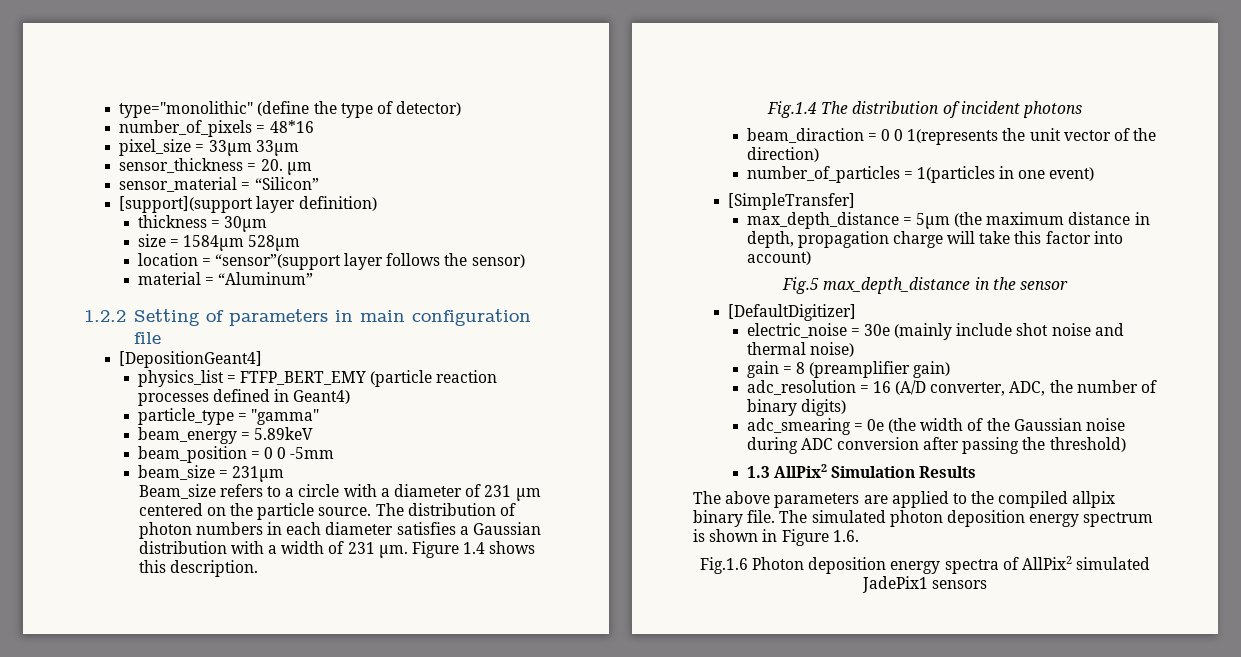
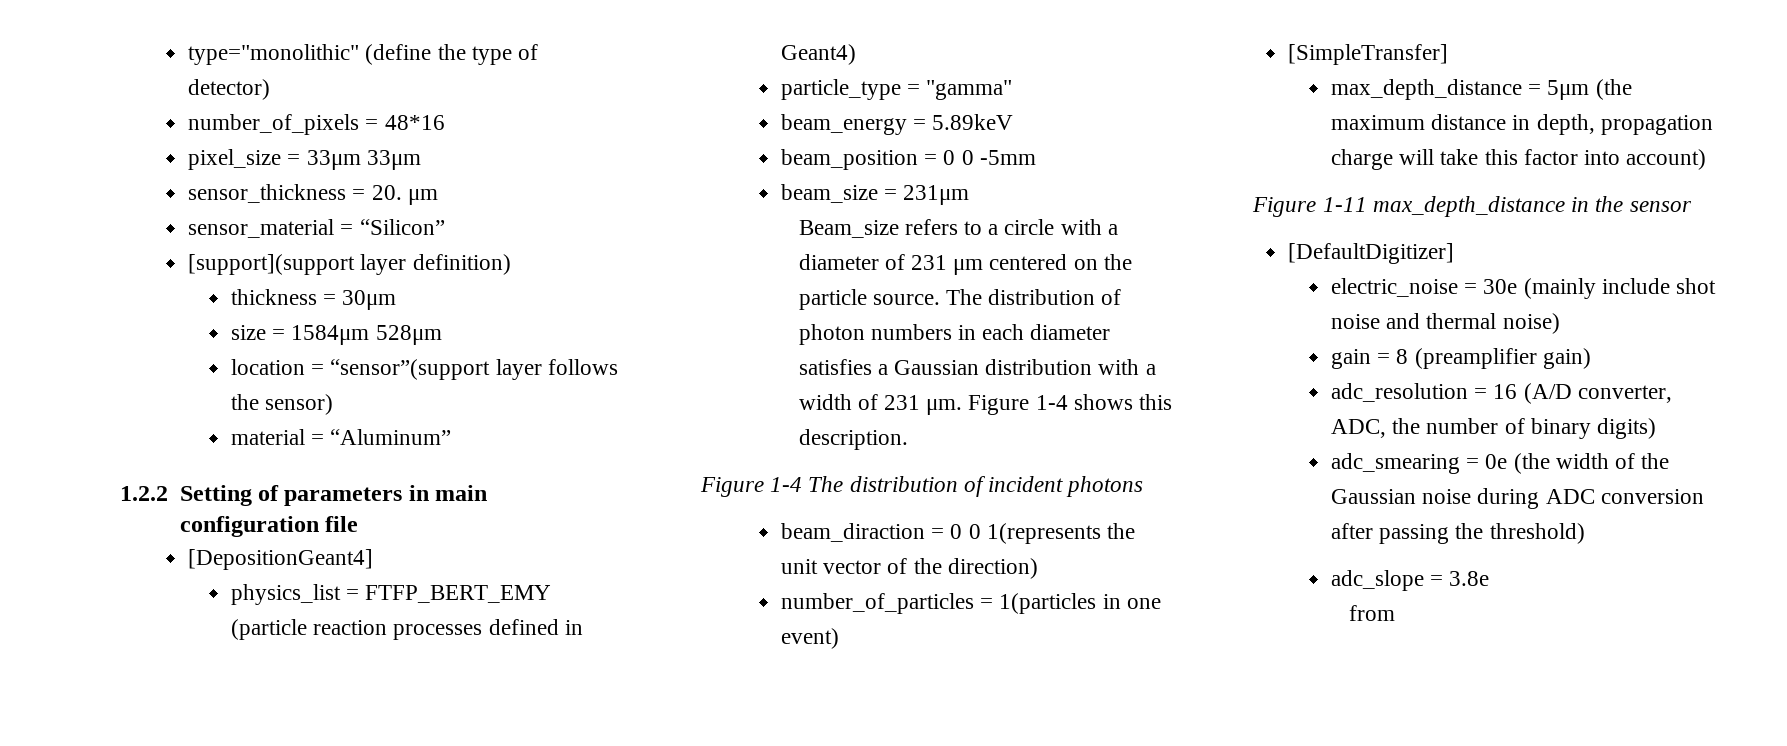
[463,542,486,554] 1.4 -> [1035,395,1068,410] 1-4
[767,101,818,118] Fig.1.4 -> [699,477,803,497] Figure 1-4
[782,277,820,294] Fig.5 -> [1252,197,1367,217] Figure 1-11
[746,464,977,478] [693,491,1116,508] [693,510,1154,527] [693,529,859,546] [699,556,1151,574] [861,576,988,593] 1.3 AllPix2 Simulation Results // The above parameters are applied to the compiled allpix binary file. The simulated photon deposition energy spectrum is shown in Figure 1.6. // Fig.1.6 Photon deposition energy spectra of AllPix2 simulated JadePix1 sensors -> [1331,570,1490,591] [1348,605,1395,621] adc_slope = 3.8e // from

